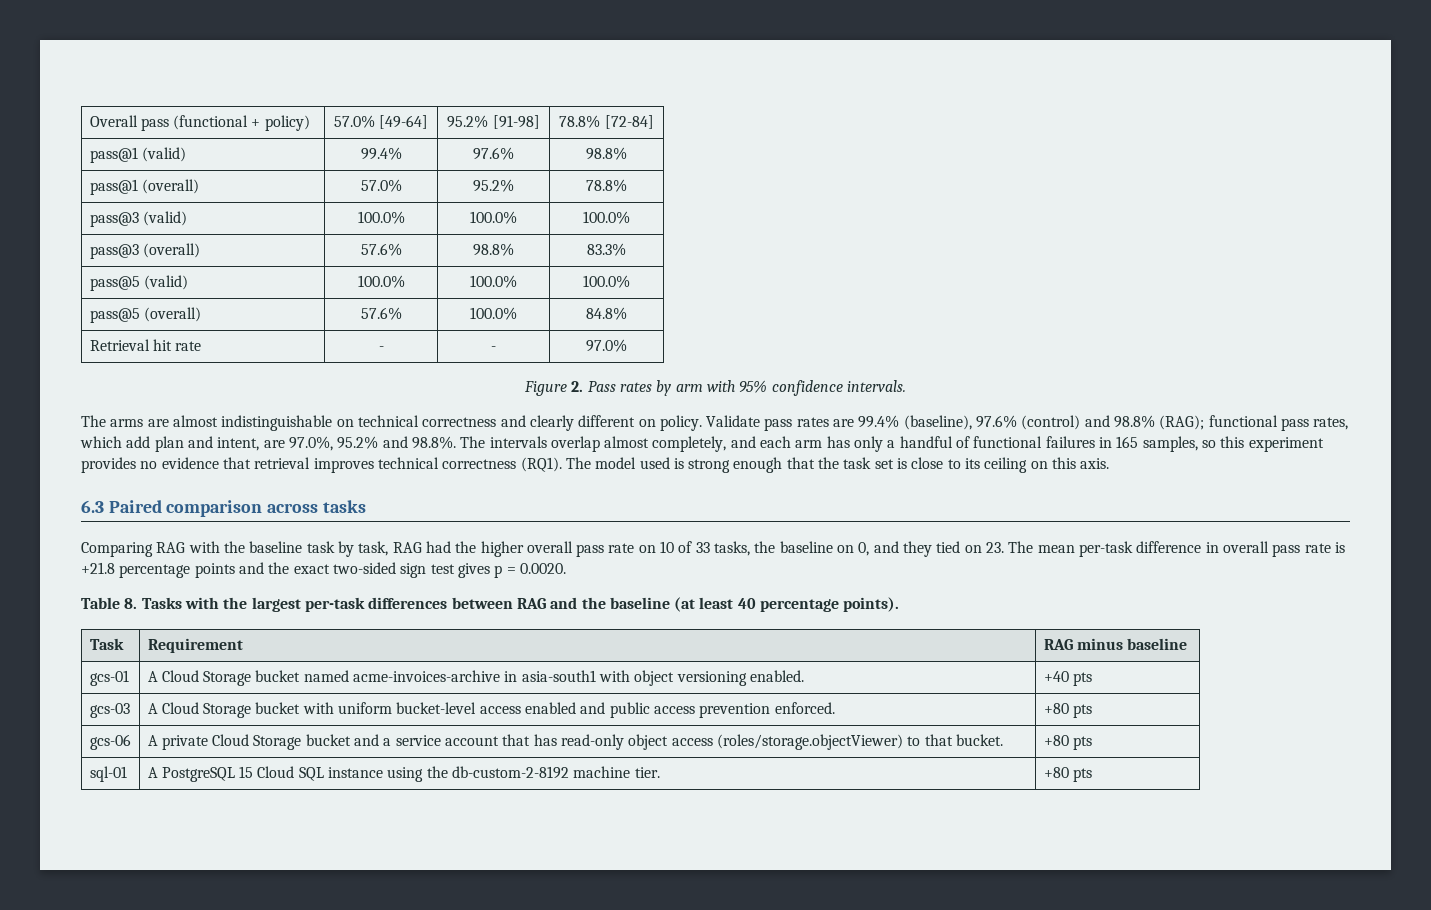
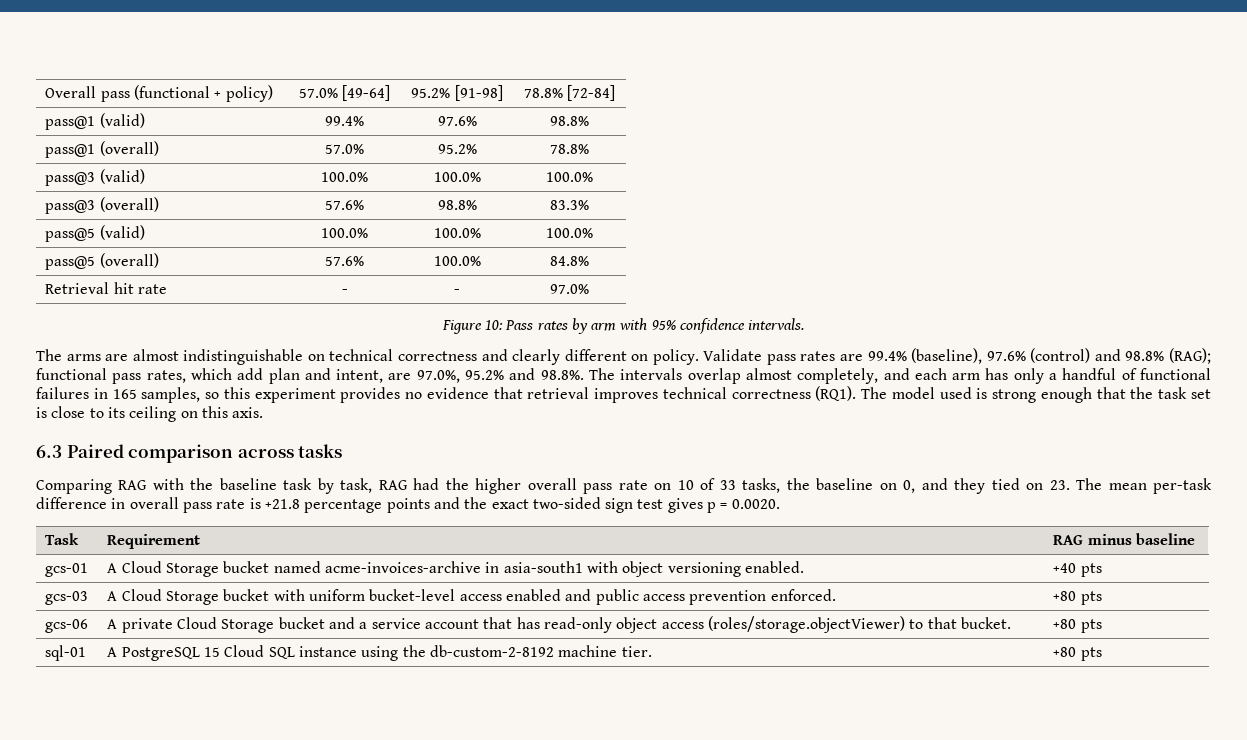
[571,381,584,392] 2. -> [484,320,503,330] 10:
[81,597,900,612] // Table 8. Tasks with the largest per-task differences between RAG and the baseline (at least 40 percentage points). -> (780, 504) none

